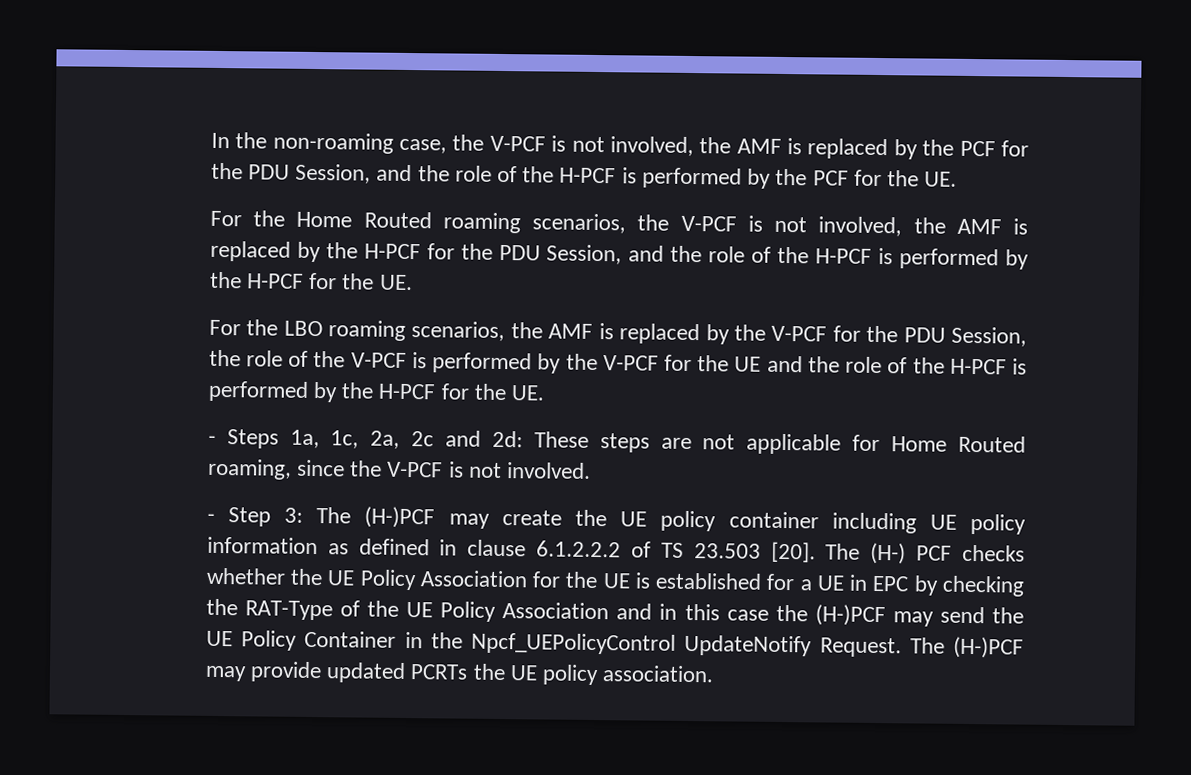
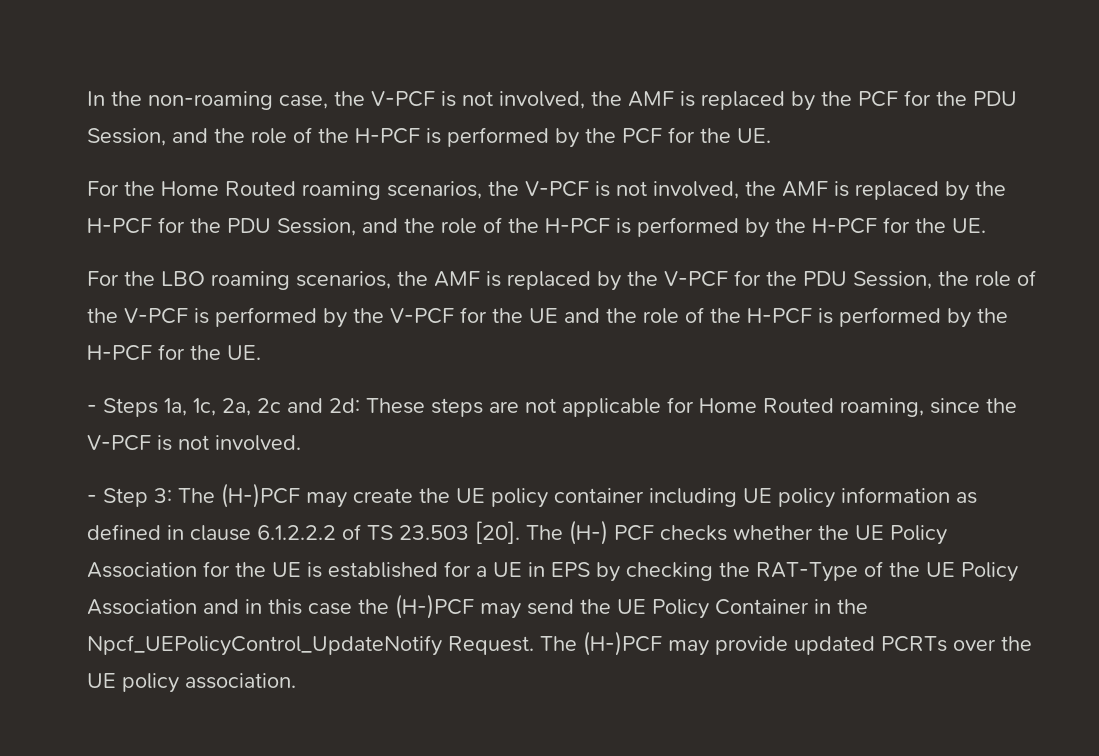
[872,575,910,592] EPC -> [551,562,591,577] EPS
[471,632,813,657] Npcf_UEPolicyControl UpdateNotify -> [87,635,443,656] Npcf_UEPolicyControl_UpdateNotify
(469, 672) none -> [953,639,997,651] over

